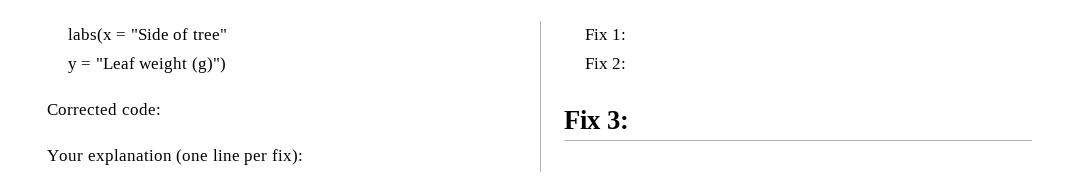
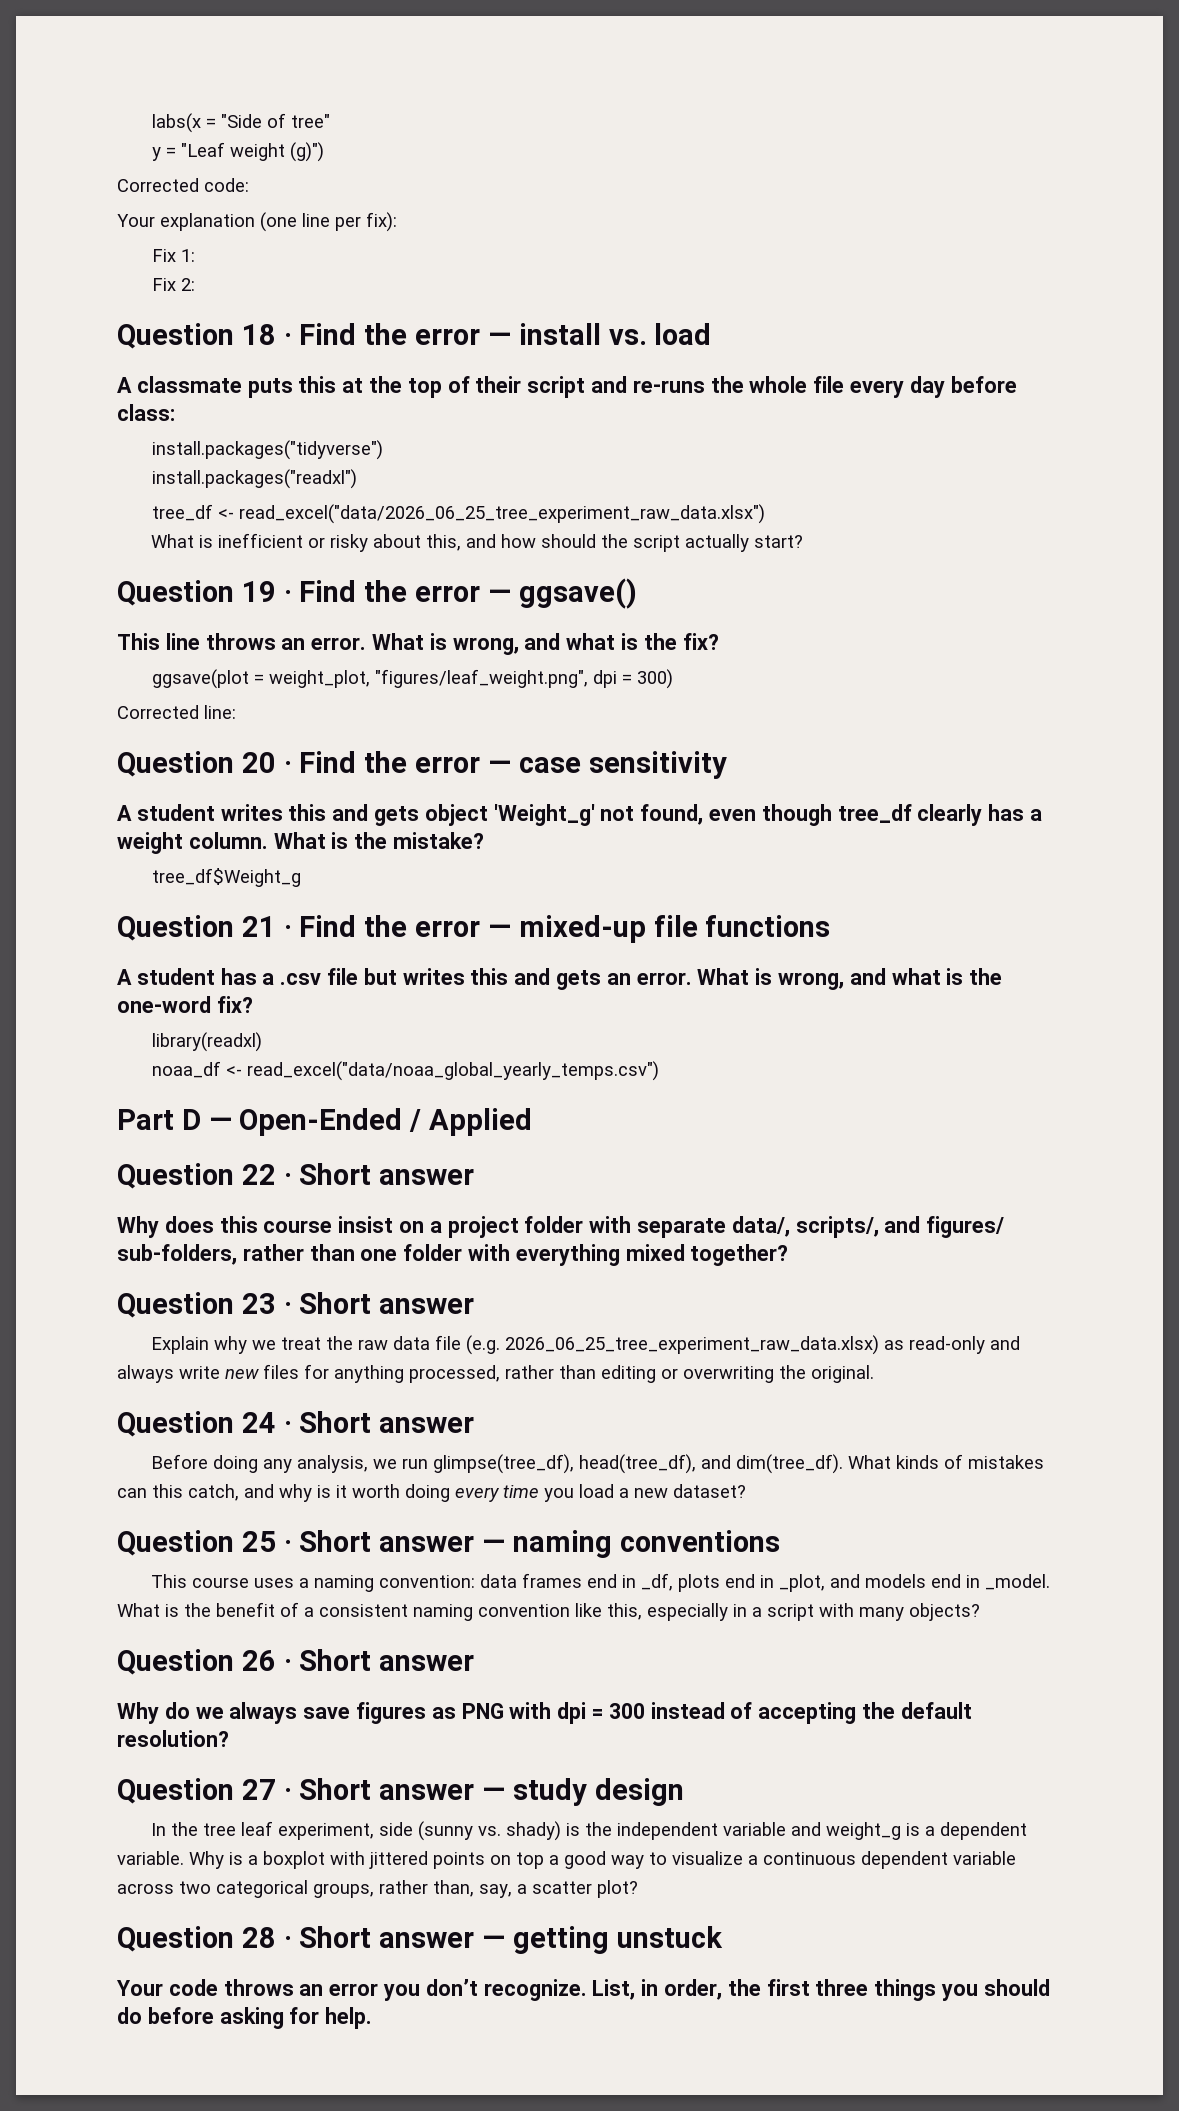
[564,110,630,129] Fix 3: -> [117,323,712,349] [117,376,1017,398] [117,404,175,421] [151,440,383,460] [151,469,357,489] [151,504,765,524] [150,533,803,552] [117,578,637,609] [117,633,719,655] [151,669,673,689] [117,705,236,719] [117,751,727,779] [117,804,1043,826] [117,832,485,854] [151,868,301,887] [117,915,831,943] [117,968,1003,990] [117,996,253,1013] [151,1032,262,1052] [151,1061,659,1081] [117,1108,533,1136] [117,1163,475,1189] [117,1216,1005,1238] [117,1244,789,1266] [117,1292,475,1318] [150,1335,1020,1355] [117,1364,874,1383] [117,1411,475,1437] [150,1454,1044,1474] [117,1484,746,1502] [117,1530,780,1558] [150,1573,1050,1592] [117,1602,980,1621] [117,1649,475,1675] [117,1702,972,1724] [117,1730,229,1747] [117,1778,684,1806] [150,1821,1027,1841] [117,1851,1016,1869] [117,1880,638,1898] [117,1926,723,1954] [116,1979,1050,2001] [117,2007,373,2029] Question 18 · Find the error — install vs. load // A classmate puts this at the top of their script and re-runs the whole file every day before class: // install.packages("tidyverse") // install.packages("readxl") // tree_df <- read_excel("data/2026_06_25_tree_experiment_raw_data.xlsx") // What is inefficient or risky about this, and how should the script actually start? // Question 19 · Find the error — ggsave() // This line throws an error. What is wrong, and what is the fix? // ggsave(plot = weight_plot, "figures/leaf_weight.png", dpi = 300) // Corrected line: // Question 20 · Find the error — case sensitivity // A student writes this and gets object 'Weight_g' not found, even though tree_df clearly has a weight column. What is the mistake? // tree_df$Weight_g // Question 21 · Find the error — mixed-up file functions // A student has a .csv file but writes this and gets an error. What is wrong, and what is the one-word fix? // library(readxl) // noaa_df <- read_excel("data/noaa_global_yearly_temps.csv") // Part D — Open-Ended / Applied // Question 22 · Short answer // Why does this course insist on a project folder with separate data/, scripts/, and figures/ sub-folders, rather than one folder with everything mixed together? // Question 23 · Short answer // Explain why we treat the raw data file (e.g. 2026_06_25_tree_experiment_raw_data.xlsx) as read-only and always write new files for anything processed, rather than editing or overwriting the original. // Question 24 · Short answer // Before doing any analysis, we run glimpse(tree_df), head(tree_df), and dim(tree_df). What kinds of mistakes can this catch, and why is it worth doing every time you load a new dataset? // Question 25 · Short answer — naming conventions // This course uses a naming convention: data frames end in _df, plots end in _plot, and models end in _model. What is the benefit of a consistent naming convention like this, especially in a script with many objects? // Question 26 · Short answer // Why do we always save figures as PNG with dpi = 300 instead of accepting the default resolution? // Question 27 · Short answer — study design // In the tree leaf experiment, side (sunny vs. shady) is the independent variable and weight_g is a dependent variable. Why is a boxplot with jittered points on top a good way to visualize a continuous dependent variable across two categorical groups, rather than, say, a scatter plot? // Question 28 · Short answer — getting unstuck // Your code throws an error you don’t recognize. List, in order, the first three things you should do before asking for help.

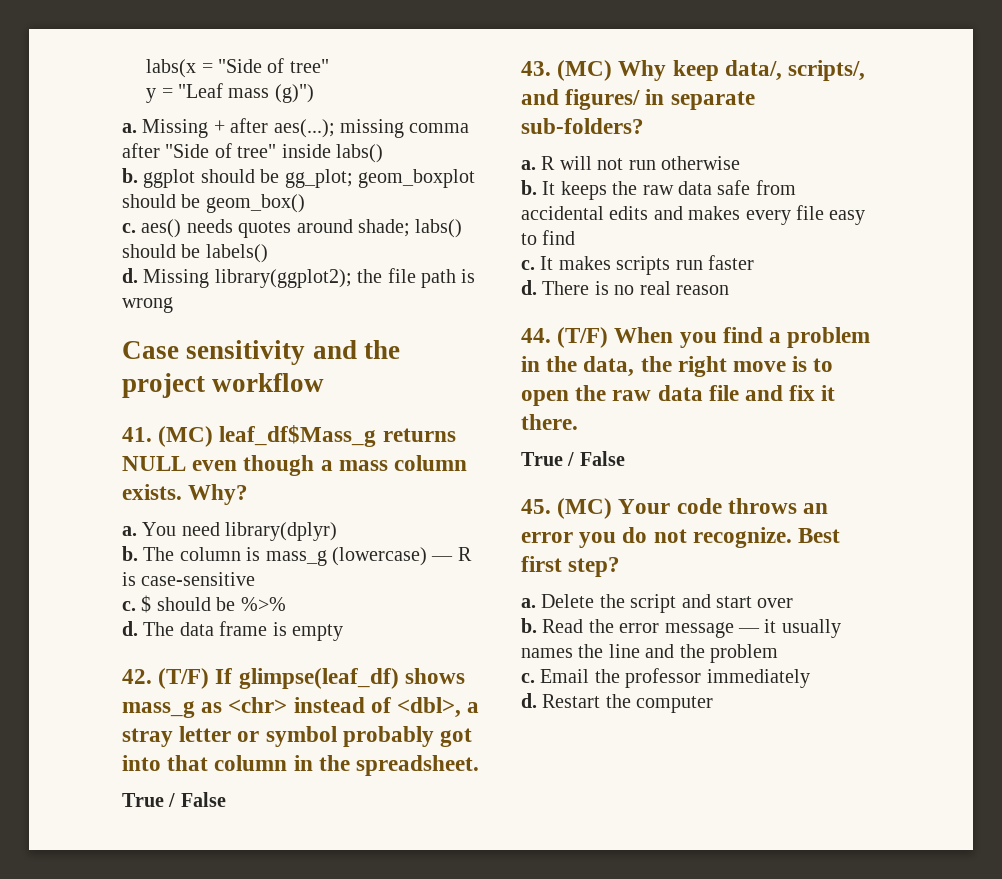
[229,143,285,161] weight -> [228,88,270,98] mass
[117,178,249,192] [117,212,397,232] [151,249,195,262] [151,278,195,291] [117,323,712,349] [117,376,1017,398] [117,404,175,421] [151,440,383,460] [151,469,357,489] [151,504,765,524] [150,533,803,552] [117,578,637,609] [117,633,719,655] [151,669,673,689] [117,705,236,719] [117,751,727,779] [117,804,1043,826] [117,832,485,854] [151,868,301,887] [117,915,831,943] [117,968,1003,990] [117,996,253,1013] [151,1032,262,1052] [151,1061,659,1081] [117,1108,533,1136] [117,1163,475,1189] [117,1216,1005,1238] [117,1244,789,1266] [117,1292,475,1318] [150,1335,1020,1355] [117,1364,874,1383] [117,1411,475,1437] [150,1454,1044,1474] [117,1484,746,1502] [117,1530,780,1558] [150,1573,1050,1592] [117,1602,980,1621] [117,1649,475,1675] [117,1702,972,1724] [117,1730,229,1747] [117,1778,684,1806] [150,1821,1027,1841] [117,1851,1016,1869] [117,1880,638,1898] [117,1926,723,1954] Corrected code: // Your explanation (one line per fix): // Fix 1: // Fix 2: // Question 18 · Find the error — install vs. load // A classmate puts this at the top of their script and re-runs the whole file every day before class: // install.packages("tidyverse") // install.packages("readxl") // tree_df <- read_excel("data/2026_06_25_tree_experiment_raw_data.xlsx") // What is inefficient or risky about this, and how should the script actually start? // Question 19 · Find the error — ggsave() // This line throws an error. What is wrong, and what is the fix? // ggsave(plot = weight_plot, "figures/leaf_weight.png", dpi = 300) // Corrected line: // Question 20 · Find the error — case sensitivity // A student writes this and gets object 'Weight_g' not found, even though tree_df clearly has a weight column. What is the mistake? // tree_df$Weight_g // Question 21 · Find the error — mixed-up file functions // A student has a .csv file but writes this and gets an error. What is wrong, and what is the one-word fix? // library(readxl) // noaa_df <- read_excel("data/noaa_global_yearly_temps.csv") // Part D — Open-Ended / Applied // Question 22 · Short answer // Why does this course insist on a project folder with separate data/, scripts/, and figures/ sub-folders, rather than one folder with everything mixed together? // Question 23 · Short answer // Explain why we treat the raw data file (e.g. 2026_06_25_tree_experiment_raw_data.xlsx) as read-only and always write new files for anything processed, rather than editing or overwriting the original. // Question 24 · Short answer // Before doing any analysis, we run glimpse(tree_df), head(tree_df), and dim(tree_df). What kinds of mistakes can this catch, and why is it worth doing every time you load a new dataset? // Question 25 · Short answer — naming conventions // This course uses a naming convention: data frames end in _df, plots end in _plot, and models end in _model. What is the benefit of a consistent naming convention like this, especially in a script with many objects? // Question 26 · Short answer // Why do we always save figures as PNG with dpi = 300 instead of accepting the default resolution? // Question 27 · Short answer — study design // In the tree leaf experiment, side (sunny vs. shady) is the independent variable and weight_g is a dependent variable. Why is a boxplot with jittered points on top a good way to visualize a continuous dependent variable across two categorical groups, rather than, say, a scatter plot? // Question 28 · Short answer — getting unstuck // -> [122,118,470,138] [122,143,383,163] [122,168,475,188] [122,194,305,213] [122,219,463,238] [122,244,268,263] [122,268,476,288] [122,297,173,313] [122,340,400,365] [122,373,325,398] [122,425,456,447] [122,455,468,476] [122,484,249,505] [122,522,338,541] [122,546,472,566] [122,572,256,586] [122,595,286,613] [122,621,343,641] [122,668,465,689] [122,697,480,718] [122,726,473,747] [122,755,480,776] [122,792,226,807] [521,60,866,81] [521,89,755,110] [521,118,644,134] [521,156,740,170] [521,180,796,200] [521,205,866,225] [521,230,576,245] [521,255,754,275] [521,280,729,295] [521,327,871,348] [521,356,834,377] [521,385,836,406] [521,414,578,430] [521,451,625,466] [521,498,613,519] a. Missing + after aes(...); missing comma after "Side of tree" inside labs() // b. ggplot should be gg_plot; geom_boxplot should be geom_box() // c. aes() needs quotes around shade; labs() should be labels() // d. Missing library(ggplot2); the file path is wrong // Case sensitivity and the project workflow // 41. (MC) leaf_df$Mass_g returns NULL even though a mass column exists. Why? // a. You need library(dplyr) // b. The column is mass_g (lowercase) — R is case-sensitive // c. $ should be %>% // d. The data frame is empty // 42. (T/F) If glimpse(leaf_df) shows mass_g as <chr> instead of <dbl>, a stray letter or symbol probably got into that column in the spreadsheet. // True / False // 43. (MC) Why keep data/, scripts/, and figures/ in separate sub-folders? // a. R will not run otherwise // b. It keeps the raw data safe from accidental edits and makes every file easy to find // c. It makes scripts run faster // d. There is no real reason // 44. (T/F) When you find a problem in the data, the right move is to open the raw data file and fix it there. // True / False // 45. (MC)
[425,1979,1050,2001] [117,2007,373,2029] don’t recognize. List, in order, the first three things you should do before asking for help. -> [622,527,841,548] [521,556,621,577] [521,594,794,613] [521,618,841,638] [521,644,778,663] [521,668,810,688] [521,693,714,713] do not recognize. Best first step? // a. Delete the script and start over // b. Read the error message — it usually names the line and the problem // c. Email the professor immediately // d. Restart the computer

